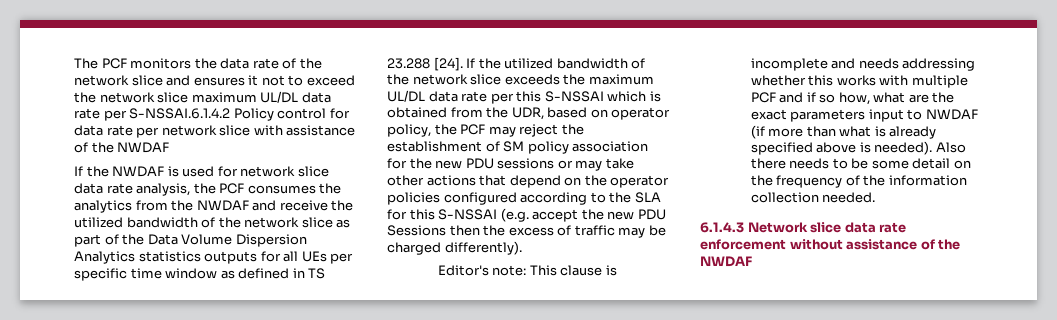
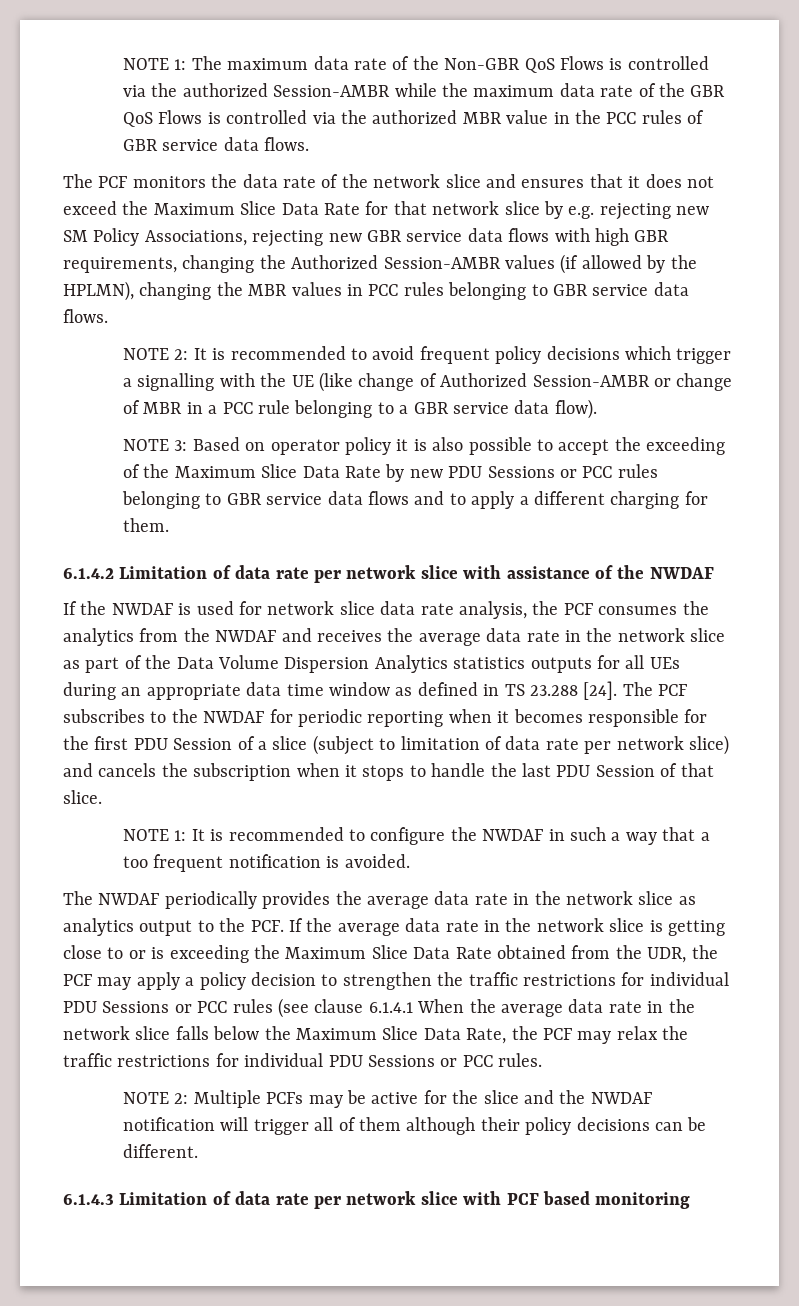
(74, 63) none -> [123,56,709,73] [123,83,726,97] [123,110,705,127] [123,137,310,151] NOTE 1: The maximum data rate of the Non-GBR QoS Flows is controlled via the authorized Session-AMBR while the maximum data rate of the GBR QoS Flows is controlled via the authorized MBR value in the PCC rules of GBR service data flows. //
[248,75,355,86] [74,91,331,103] [74,108,350,121] it not to exceed the network slice maximum UL/DL data rate per S-NSSAI.6.1.4.2 Policy control for -> [589,174,714,188] [63,201,710,220] [63,228,670,247] [63,254,697,274] [63,281,689,301] [63,309,108,323] [123,346,732,364] [123,372,733,392] [123,399,597,419] [123,437,726,455] [123,464,658,482] [122,491,708,509] [123,518,170,532] [63,565,231,579] that it does not exceed the Maximum Slice Data Rate for that network slice by e.g. rejecting new SM Policy Associations, rejecting new GBR service data flows with high GBR requirements, changing the Authorized Session-AMBR values (if allowed by the HPLMN), changing the MBR values in PCC rules belonging to GBR service data flows. // NOTE 2: It is recommended to avoid frequent policy decisions which trigger a signalling with the UE (like change of Authorized Session-AMBR or change of MBR in a PCC rule belonging to a GBR service data flow). // NOTE 3: Based on operator policy it is also possible to accept the exceeding of the Maximum Slice Data Rate by new PDU Sessions or PCC rules belonging to GBR service data flows and to apply a different charging for them. // 6.1.4.2 Limitation of
[279,200,354,211] [74,217,216,228] receive the utilized bandwidth of -> [317,628,581,646] receives the average data rate in
[330,253,354,264] [74,268,127,281] per specific -> [63,682,282,700] during an appropriate data
[466,58,646,69] [387,74,654,85] [387,90,661,104] [387,107,671,120] [387,124,584,137] [387,141,649,154] [387,158,634,171] [387,175,670,188] [387,192,661,205] [387,208,666,222] [387,225,666,238] [387,241,522,255] [437,265,617,276] [750,58,976,71] [750,75,968,88] [750,92,955,105] [750,109,978,122] [750,125,937,139] [750,141,966,155] [750,158,971,169] [750,175,967,188] [750,192,876,203] [700,222,907,233] [700,239,961,250] [700,256,752,267] If the utilized bandwidth of the network slice exceeds the maximum UL/DL data rate per this S-NSSAI which is obtained from the UDR, based on operator policy, the PCF may reject the establishment of SM policy association for the new PDU sessions or may take other actions that depend on the operator policies configured according to the SLA for this S-NSSAI (e.g. accept the new PDU Sessions then the excess of traffic may be charged differently). // Editor's note: This clause is incomplete and needs addressing whether this works with multiple PCF and if so how, what are the exact parameters input to NWDAF (if more than what is already specified above is needed). Also there needs to be some detail on the frequency of the information collection needed. // 6.1.4.3 Network slice data rate enforcement without assistance of the NWDAF -> [622,682,688,696] [63,709,708,727] [63,735,729,755] [63,763,714,781] [63,790,102,804] [123,827,710,845] [123,854,410,872] [63,891,696,909] [63,918,725,936] [63,945,718,963] [63,972,729,990] [63,998,695,1018] [63,1026,689,1044] [63,1053,543,1067] [123,1090,652,1108] [123,1117,707,1135] [123,1144,199,1158] [63,1191,691,1209] The PCF subscribes to the NWDAF for periodic reporting when it becomes responsible for the first PDU Session of a slice (subject to limitation of data rate per network slice) and cancels the subscription when it stops to handle the last PDU Session of that slice. // NOTE 1: It is recommended to configure the NWDAF in such a way that a too frequent notification is avoided. // The NWDAF periodically provides the average data rate in the network slice as analytics output to the PCF. If the average data rate in the network slice is getting close to or is exceeding the Maximum Slice Data Rate obtained from the UDR, the PCF may apply a policy decision to strengthen the traffic restrictions for individual PDU Sessions or PCC rules (see clause 6.1.4.1 When the average data rate in the network slice falls below the Maximum Slice Data Rate, the PCF may relax the traffic restrictions for individual PDU Sessions or PCC rules. // NOTE 2: Multiple PCFs may be active for the slice and the NWDAF notification will trigger all of them although their policy decisions can be different. // 6.1.4.3 Limitation of data rate per network slice with PCF based monitoring

